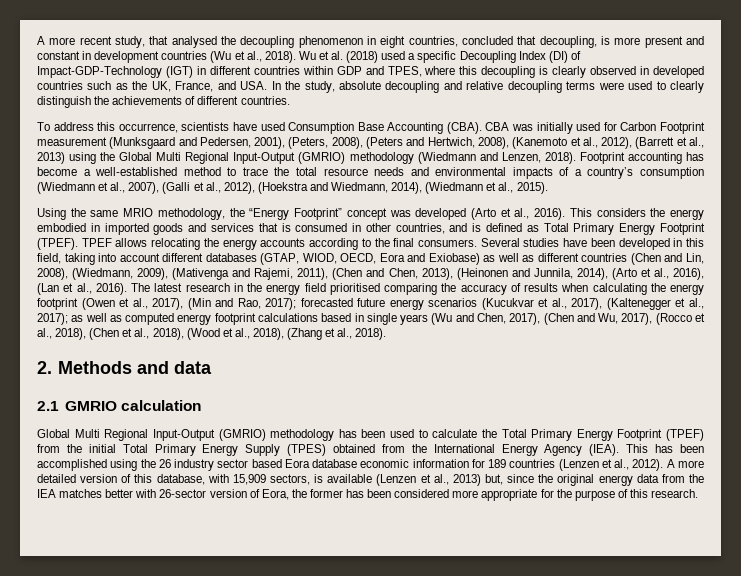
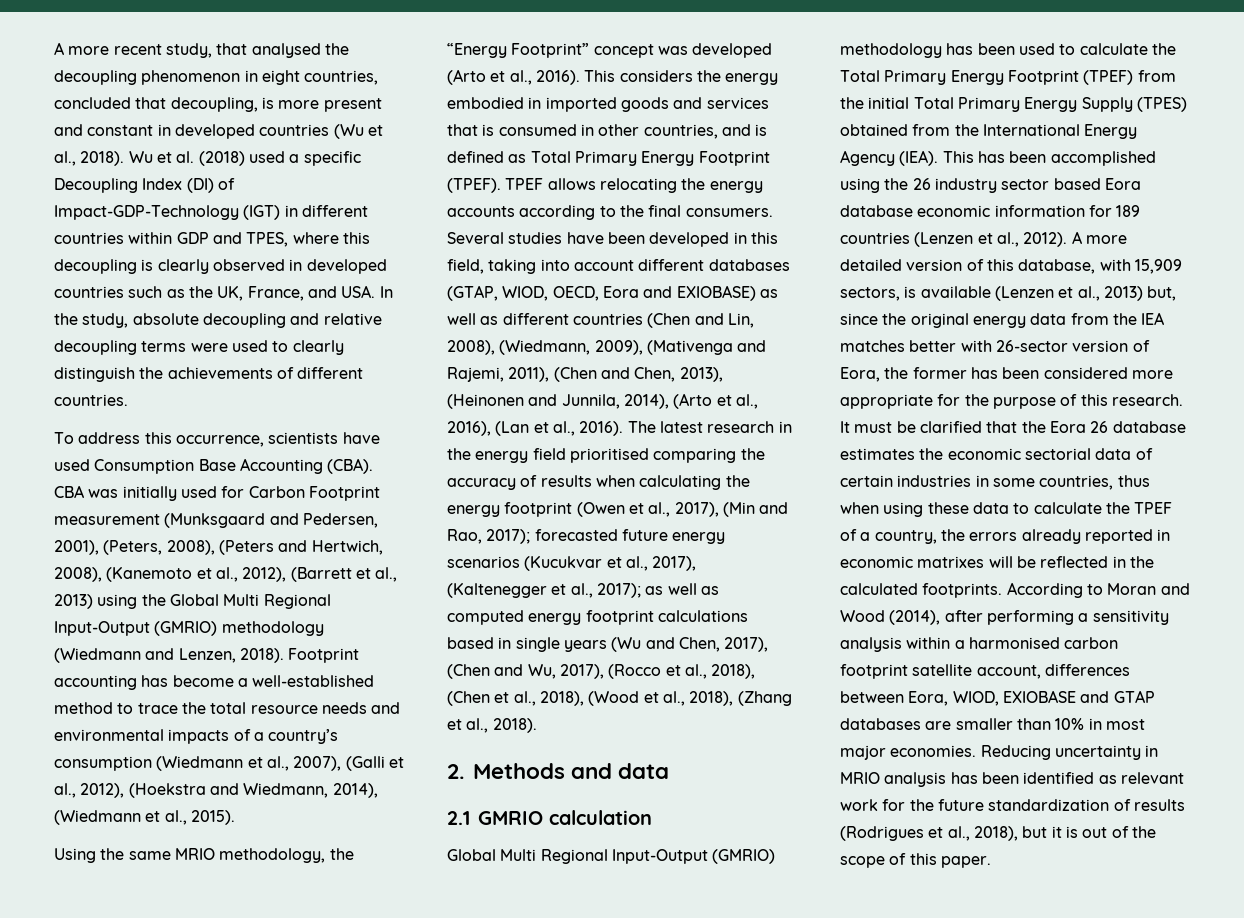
[94,51,160,63] development -> [174,124,255,139] developed
[428,253,480,265] Exiobase) -> [676,285,756,301] EXIOBASE)
(699, 493) none -> [840,421,1186,433] [840,448,1153,460] [840,475,1150,490] [840,502,1173,517] [840,529,1171,544] [840,556,1154,568] [840,582,1190,598] [840,610,1169,625] [840,637,1119,652] [840,664,1130,679] [840,690,1155,706] [840,718,1145,730] [840,745,1159,760] [840,772,1184,787] [840,799,1185,811] [840,826,1156,841] [840,853,991,868] It must be clarified that the Eora 26 database estimates the economic sectorial data of certain industries in some countries, thus when using these data to calculate the TPEF of a country, the errors already reported in economic matrixes will be reflected in the calculated footprints. According to Moran and Wood (2014), after performing a sensitivity analysis within a harmonised carbon footprint satellite account, differences between Eora, WIOD, EXIOBASE and GTAP databases are smaller than 10% in most major economies. Reducing uncertainty in MRIO analysis has been identified as relevant work for the future standardization of results (Rodrigues et al., 2018), but it is out of the scope of this paper.

